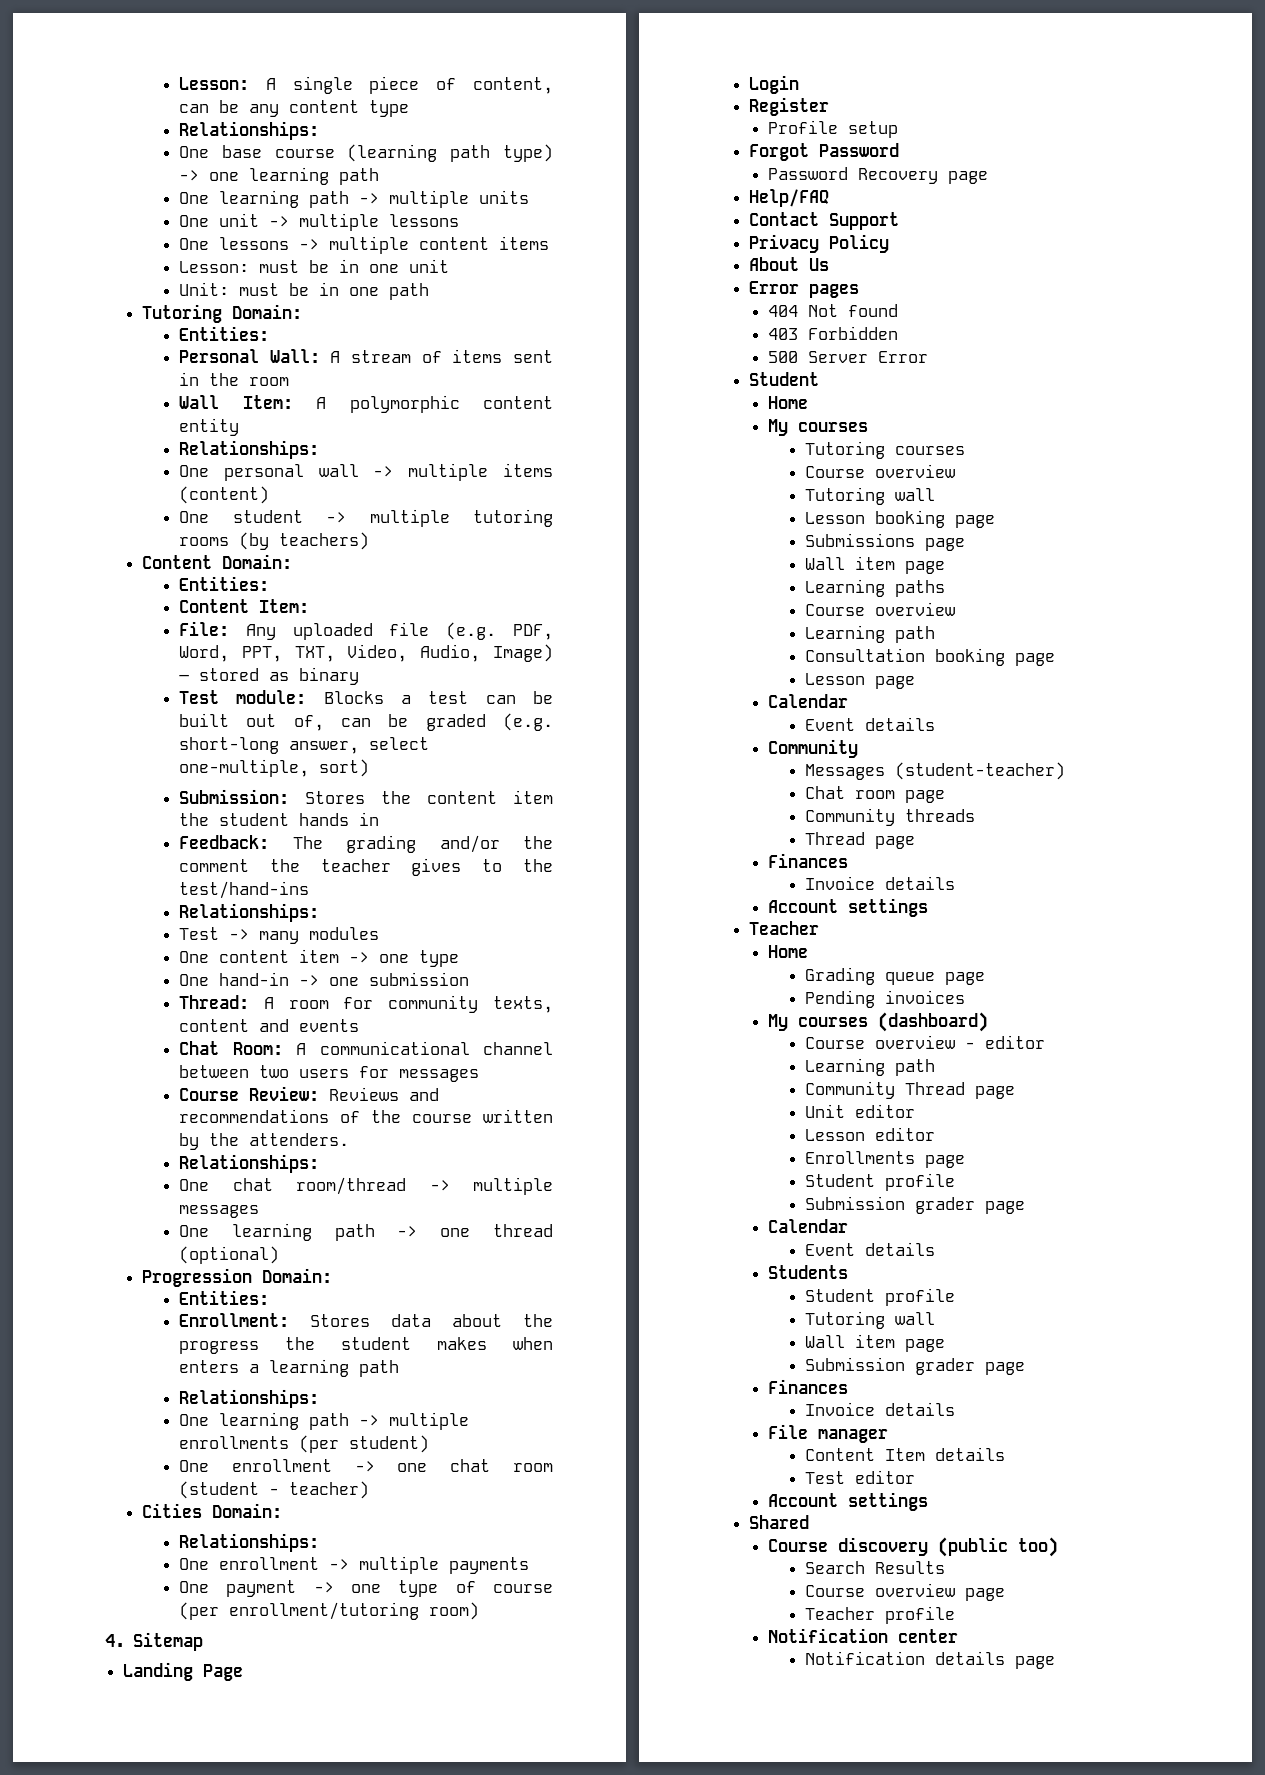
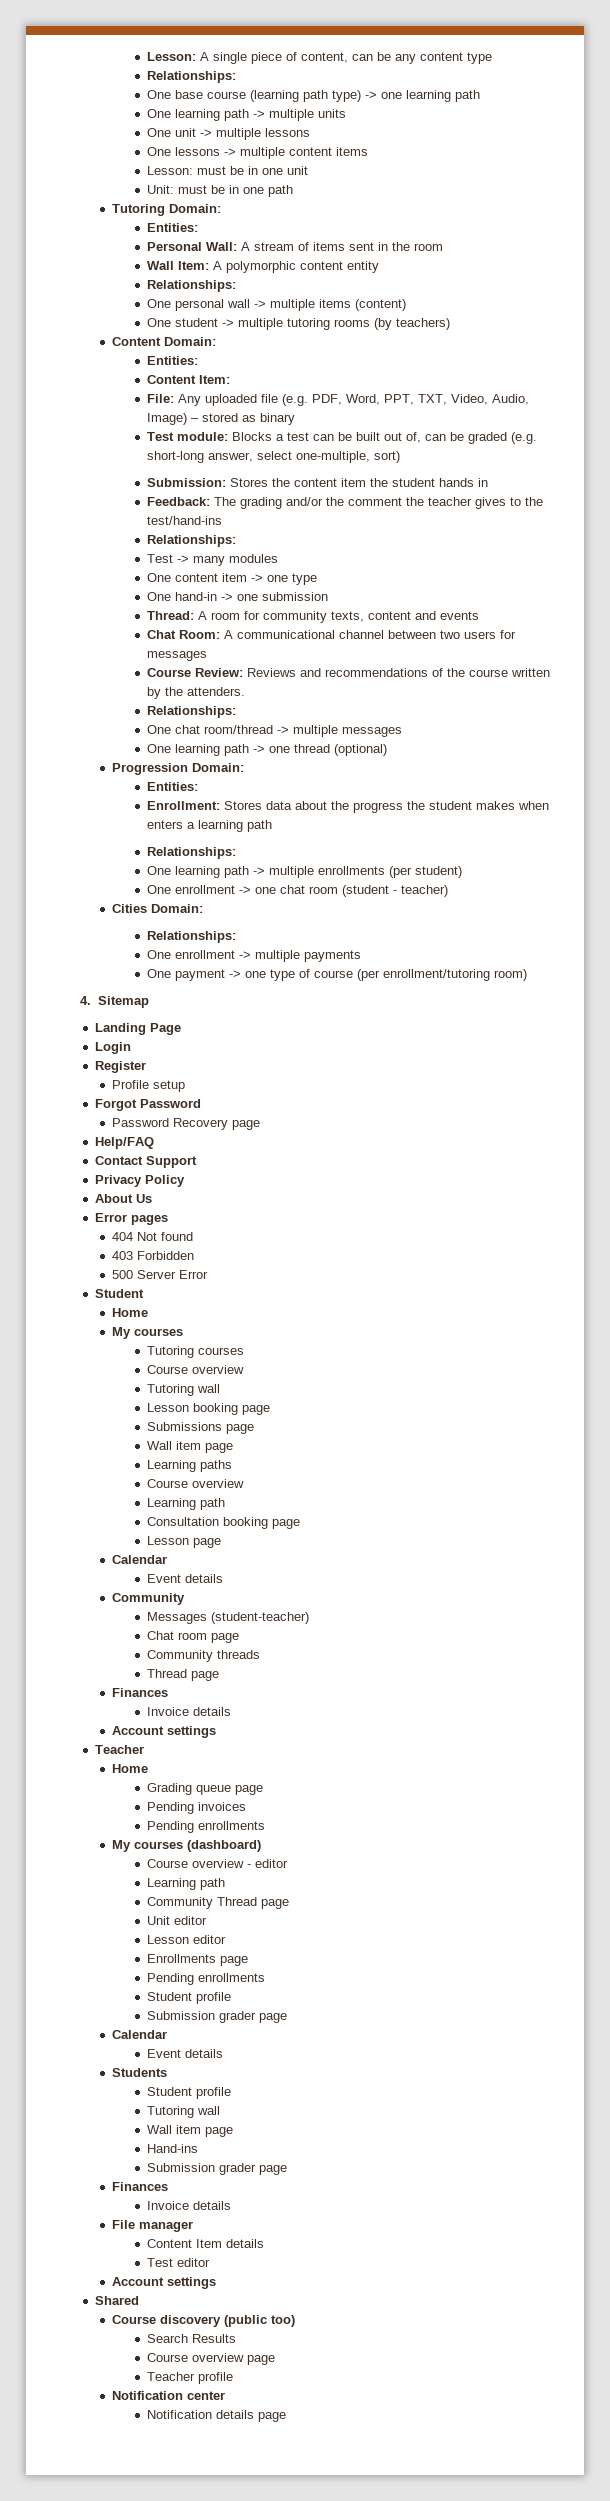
(966, 997) none -> [146,1821,265,1833] // Pending enrollments
(966, 1161) none -> [146,1973,265,1985] // Pending enrollments
(946, 1345) none -> [146,2144,198,2153] // Hand-ins

